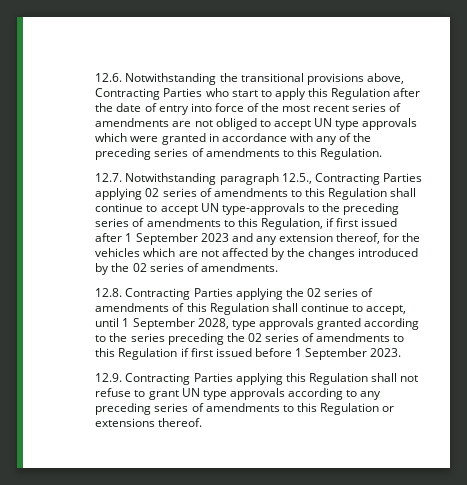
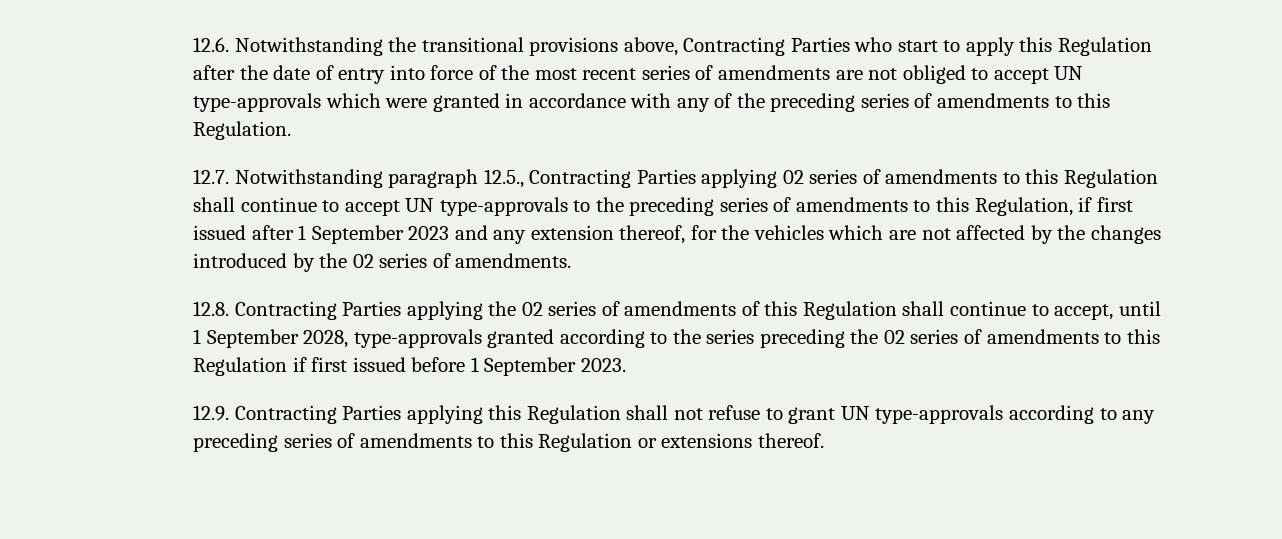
[335,118,418,130] type approvals -> [193,93,322,112] type-approvals
[231,318,314,330] type approvals -> [353,329,482,348] type-approvals
[202,388,285,400] type approvals -> [875,405,1004,424] type-approvals

